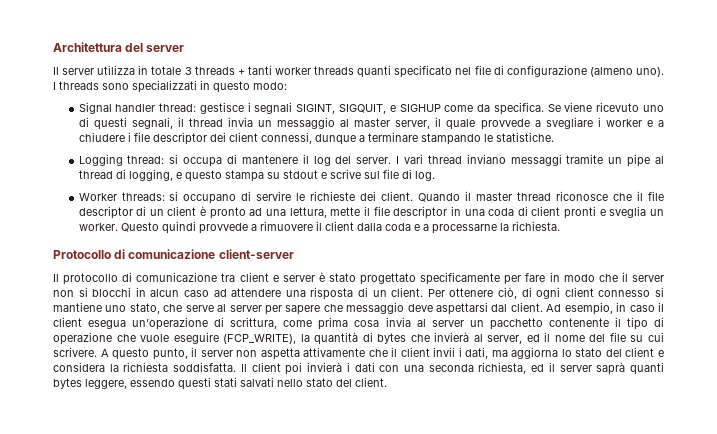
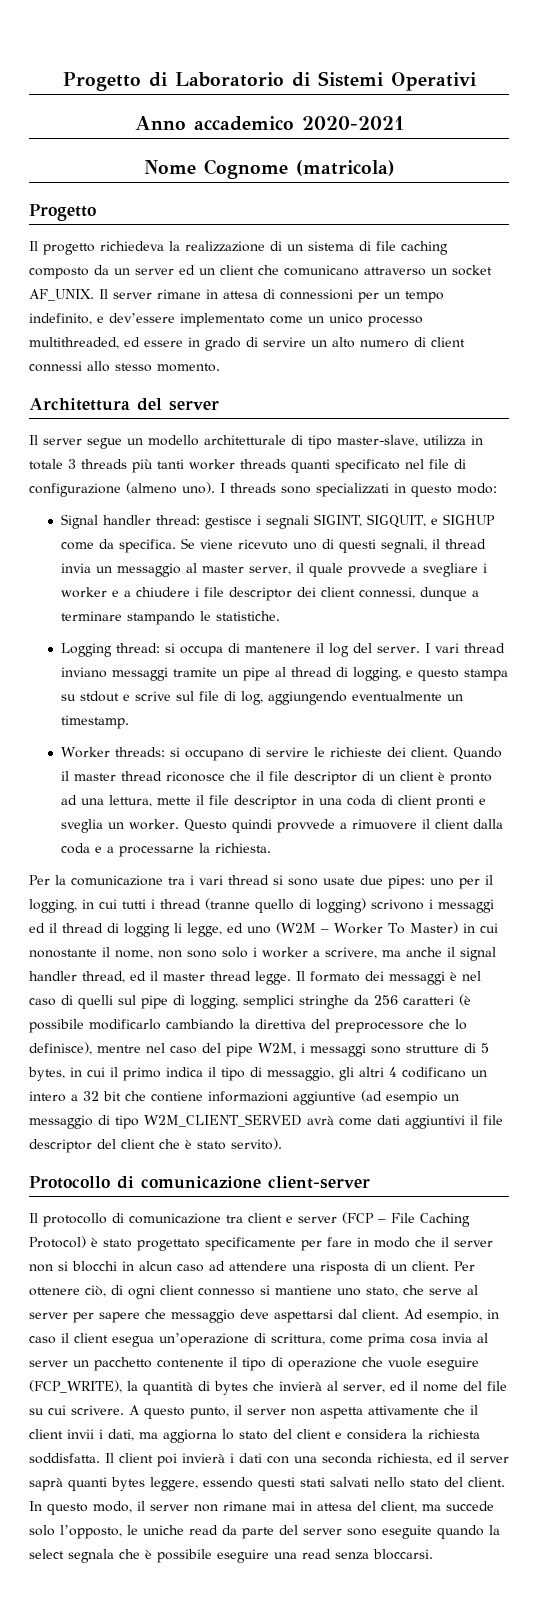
(53, 47) none -> [62,71,476,91] [134,116,404,131] [143,159,395,179] [29,204,96,221] [29,241,448,255] [29,265,492,279] [29,289,444,303] [29,313,423,327] [29,337,465,351] [29,361,220,372] Progetto di Laboratorio di Sistemi Operativi // Anno accademico 2020-2021 // Nome Cognome (matricola) // Progetto // Il progetto richiedeva la realizzazione di un sistema di file caching composto da un server ed un client che comunicano attraverso un socket AF_UNIX. Il server rimane in attesa di connessioni per un tempo indefinito, e dev’essere implementato come un unico processo multithreaded, ed essere in grado di servire un alto numero di client connessi allo stesso momento. //
(95, 71) none -> [87,435,418,449] segue un modello architetturale di tipo master-slave,
[237,68,245,75] + -> [132,459,153,473] più
[414,171,435,181] log. -> [240,691,463,705] [60,715,129,729] log, aggiungendo eventualmente un timestamp.
(560, 226) none -> [29,875,493,889] [29,898,494,913] [29,922,498,937] [29,947,496,961] [29,971,481,985] [29,994,471,1009] [29,1019,467,1033] [29,1042,489,1057] [28,1067,487,1081] [29,1090,459,1105] [29,1114,503,1129] [29,1138,282,1153] // Per la comunicazione tra i vari thread si sono usate due pipes: uno per il logging, in cui tutti i thread (tranne quello di logging) scrivono i messaggi ed il thread di logging li legge, ed uno (W2M – Worker To Master) in cui nonostante il nome, non sono solo i worker a scrivere, ma anche il signal handler thread, ed il master thread legge. Il formato dei messaggi è nel caso di quelli sul pipe di logging, semplici stringhe da 256 caratteri (è possibile modificarlo cambiando la direttiva del preprocessore che lo definisce), mentre nel caso del pipe W2M, i messaggi sono strutture di 5 bytes, in cui il primo indica il tipo di messaggio, gli altri 4 codificano un intero a 32 bit che contiene informazioni aggiuntive (ad esempio un messaggio di tipo W2M_CLIENT_SERVED avrà come dati aggiuntivi il file descriptor del client che è stato servito).
(315, 278) none -> [342,1212,470,1227] [29,1236,86,1248] (FCP – File Caching Protocol)
(387, 382) none -> [29,1501,494,1515] [29,1525,500,1539] [29,1549,433,1563] In questo modo, il server non rimane mai in attesa del client, ma succede solo l’opposto, le uniche read da parte del server sono eseguite quando la select segnala che è possibile eseguire una read senza bloccarsi.

